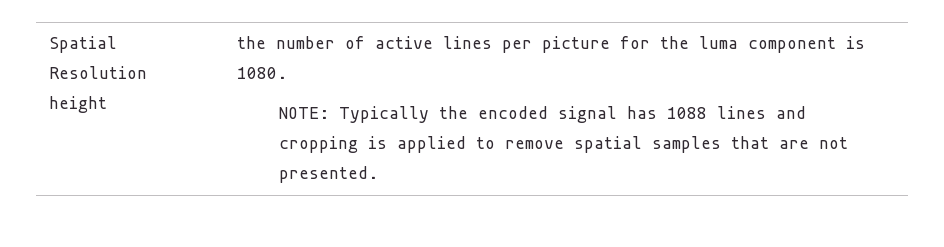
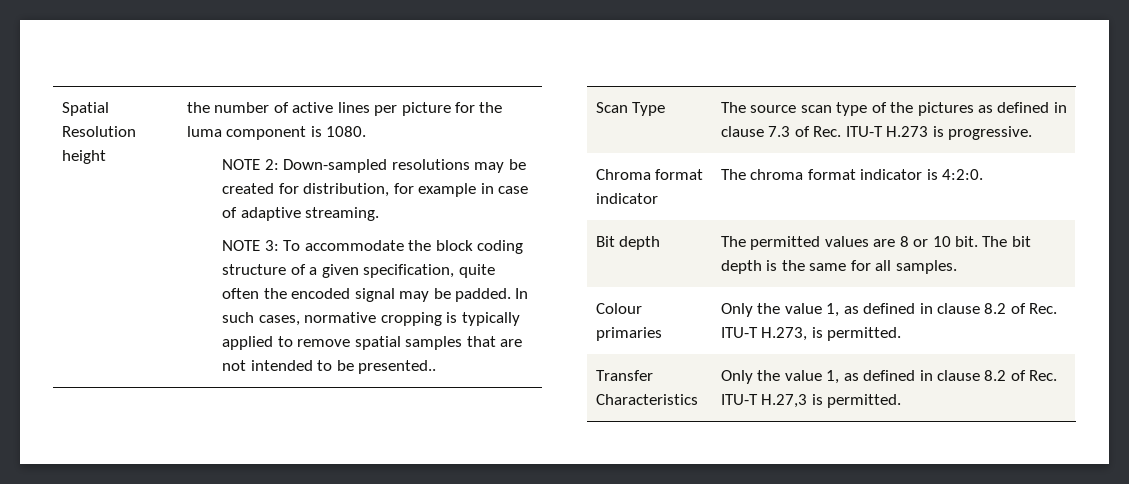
[278,106,806,123] NOTE: Typically the encoded signal has 1088 lines and -> [222,159,526,173] [222,183,528,197] [222,207,380,221] [222,240,523,254] [222,264,495,278] [222,288,529,302] [222,312,377,326] NOTE 2: Down-sampled resolutions may be created for distribution, for example in case of adaptive streaming. // NOTE 3: To accommodate the block coding structure of a given specification, quite often the encoded signal may be padded. In such cases, normative
(387, 142) none -> [461,312,520,326] typically
[278,166,378,183] presented. -> [250,360,437,374] [595,102,666,116] [720,102,1067,116] [720,126,1032,140] [595,169,704,180] [595,193,658,204] [720,169,984,180] [595,236,661,250] [720,236,1031,250] [720,260,957,274] [595,303,642,314] [595,327,662,341] [720,303,1058,317] [720,327,902,341] [595,370,653,381] [595,394,698,405] [720,370,1058,384] [720,394,902,408] intended to be presented.. // Scan Type | The source scan type of the pictures as defined in clause 7.3 of Rec. ITU-T H.273 is progressive. // Chroma format indicator | The chroma format indicator is 4:2:0. // Bit depth | The permitted values are 8 or 10 bit. The bit depth is the same for all samples. // Colour primaries | Only the value 1, as defined in clause 8.2 of Rec. ITU-T H.273, is permitted. // Transfer Characteristics | Only the value 1, as defined in clause 8.2 of Rec. ITU-T H.27,3 is permitted.

